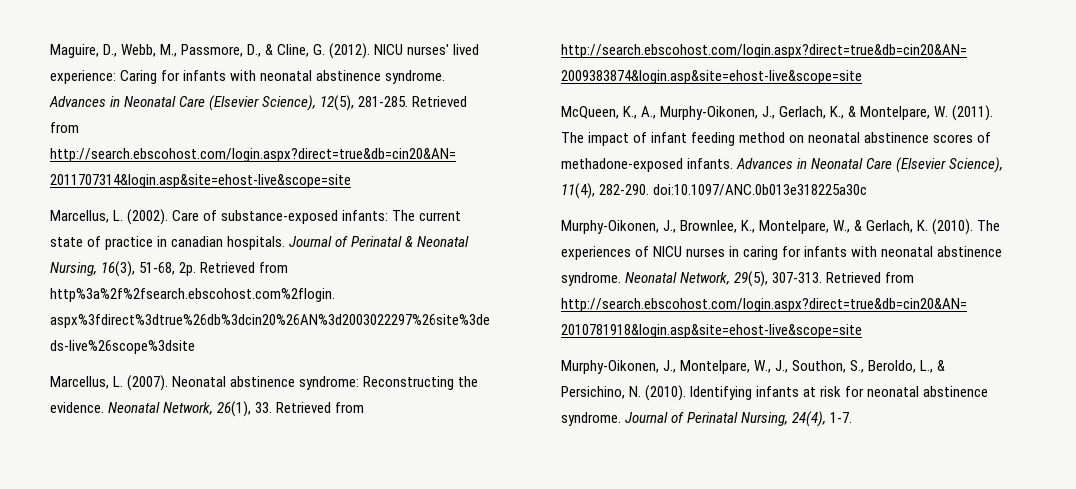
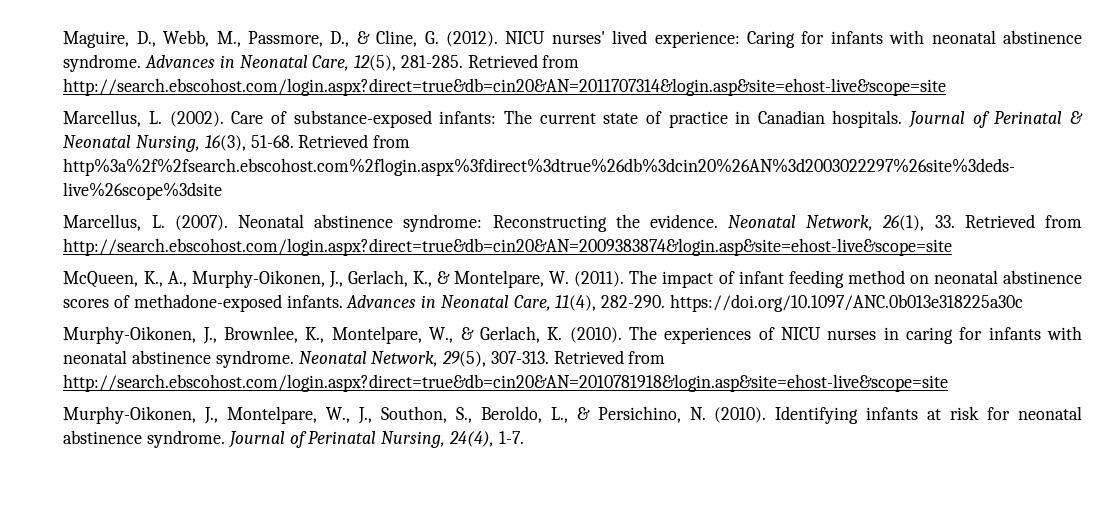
[178,95,316,111] Care (Elsevier Science), -> [312,55,350,71] Care,
[170,236,223,247] canadian -> [757,110,825,124] Canadian
[138,262,196,276] 51-68, 2p. -> [250,135,294,148] 51-68.
[865,157,1004,173] Care (Elsevier Science), -> [513,295,551,311] Care,
[652,184,867,196] doi:10.1097/ANC.0b013e318225a30c -> [669,294,1023,312] https://doi.org/10.1097/ANC.0b013e318225a30c

